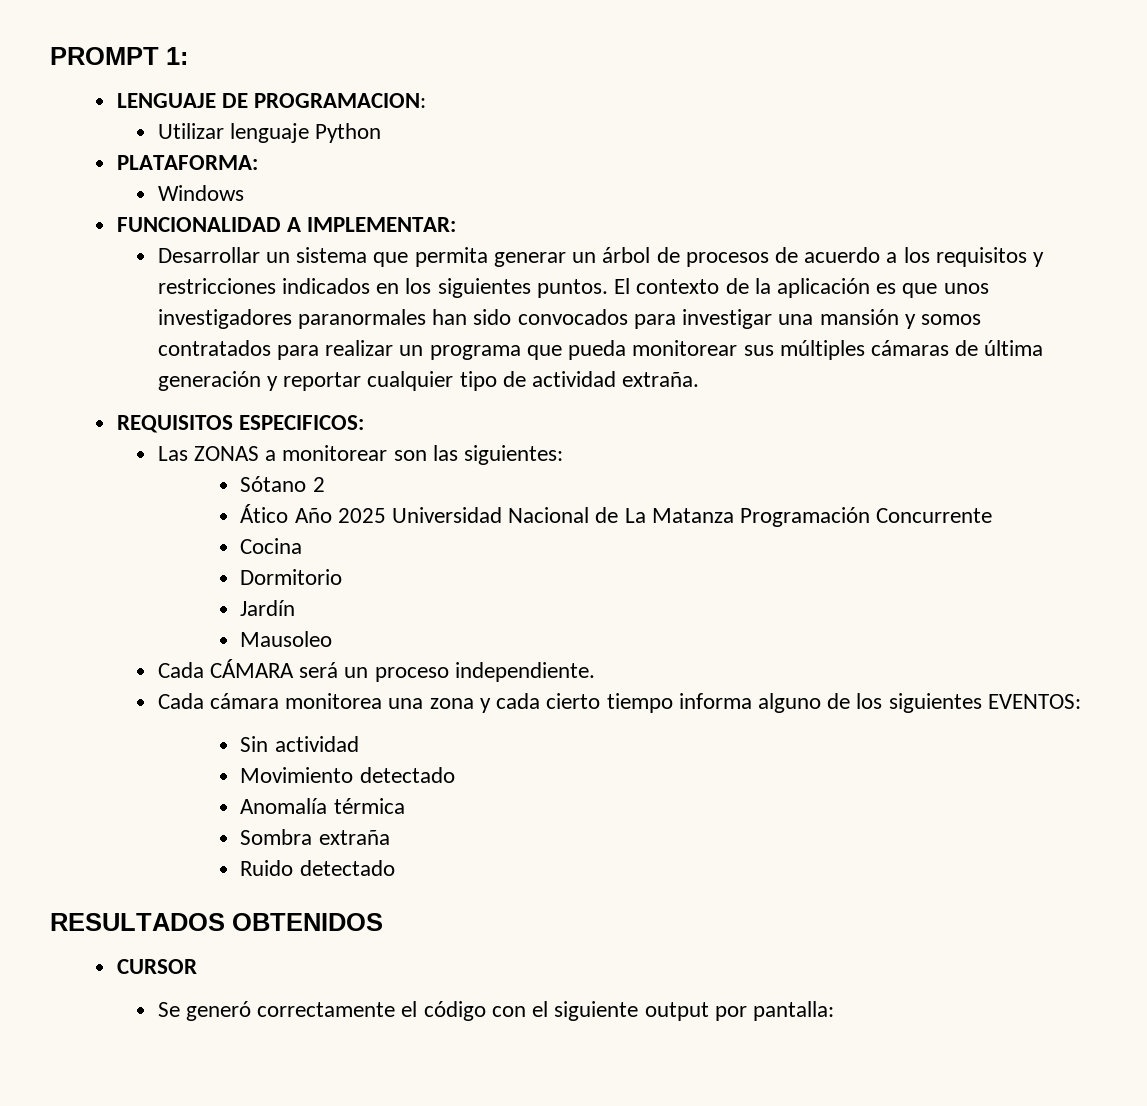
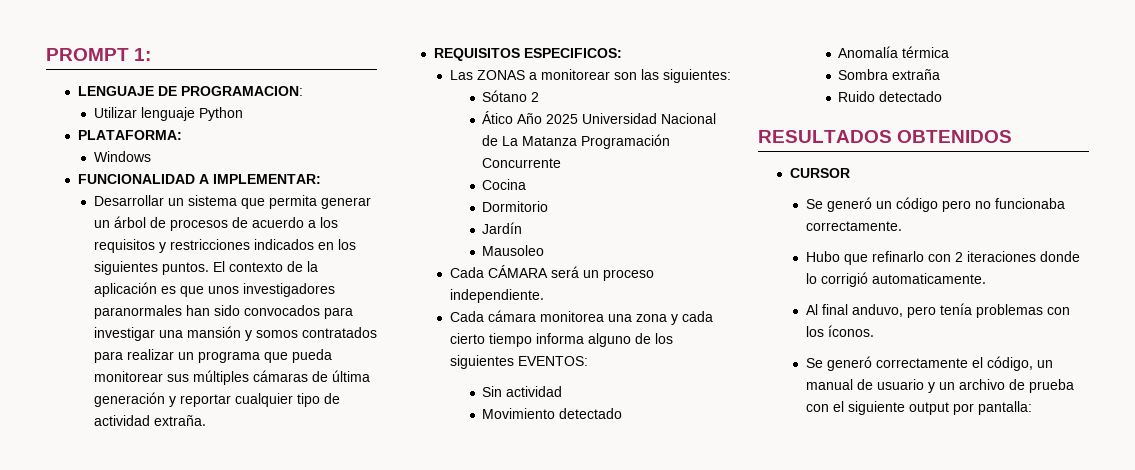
[257,1001,486,1021] correctamente el código -> [875,197,1065,212] [805,221,902,231] [805,251,1080,265] [805,272,986,287] [805,303,1070,318] [805,325,874,337] [805,356,1053,371] [805,379,1074,393] un código pero no funcionaba correctamente. // Hubo que refinarlo con 2 iteraciones donde lo corrigió automaticamente. // Al final anduvo, pero tenía problemas con los íconos. // Se generó correctamente el código, un manual de usuario y un archivo de prueba

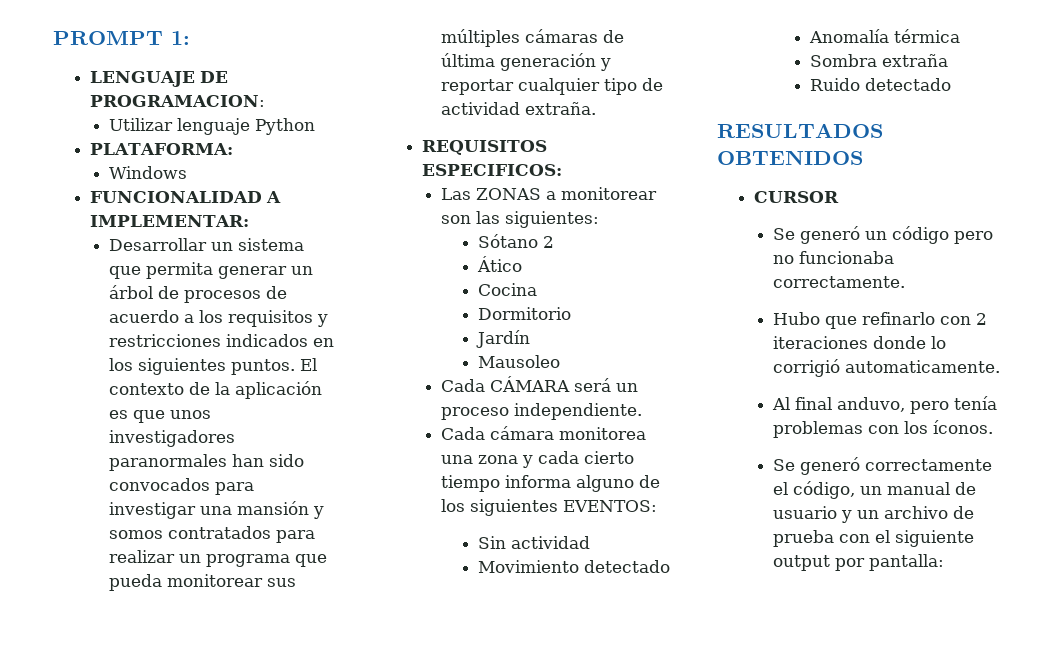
[517,113,717,124] [482,134,671,149] [482,158,562,168] Año 2025 Universidad Nacional de La Matanza Programación Concurrente -> (523, 264) none

